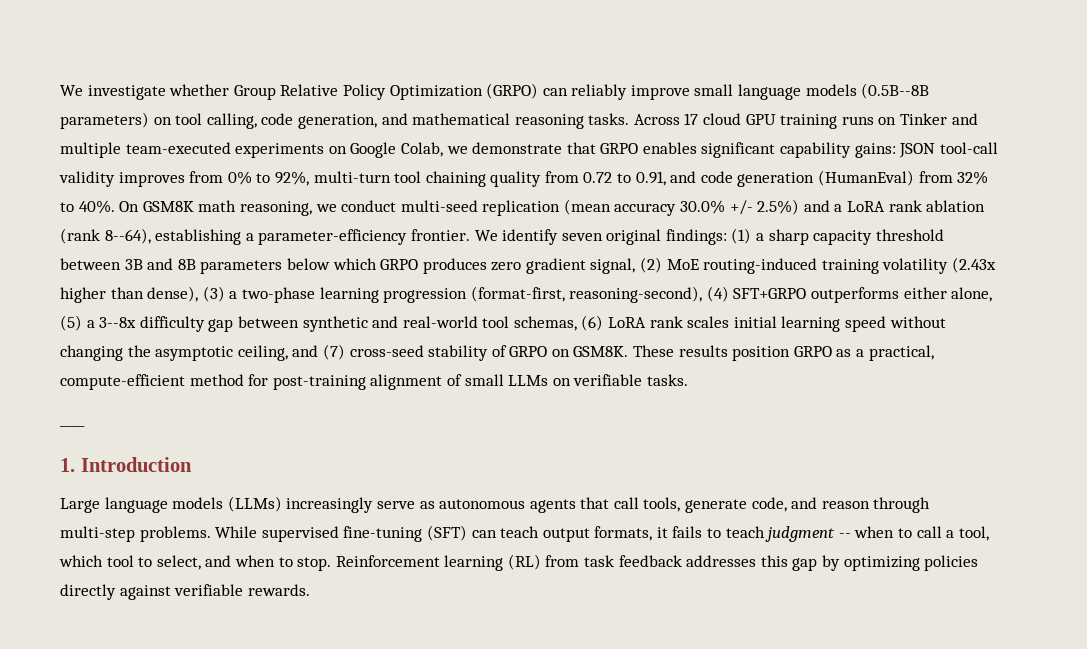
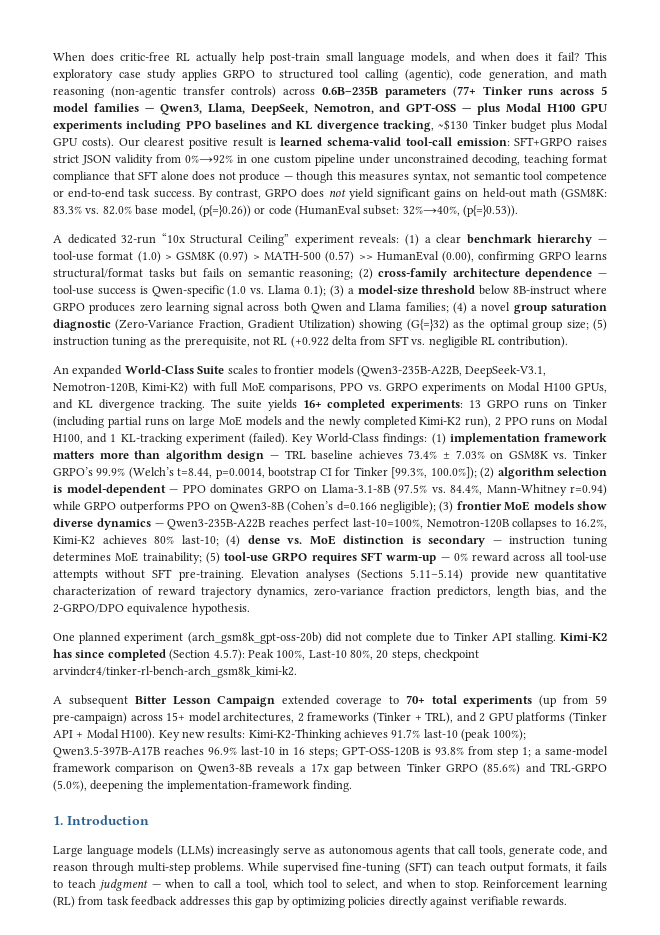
[60,83,930,100] [60,112,978,129] [60,142,998,158] [59,170,989,187] [60,199,986,216] [60,228,944,245] [60,257,997,274] [60,286,993,303] [60,315,946,332] [60,344,934,361] [60,374,688,390] [60,425,85,427] We investigate whether Group Relative Policy Optimization (GRPO) can reliably improve small language models (0.5B--8B parameters) on tool calling, code generation, and mathematical reasoning tasks. Across 17 cloud GPU training runs on Tinker and multiple team-executed experiments on Google Colab, we demonstrate that GRPO enables significant capability gains: JSON tool-call validity improves from 0% to 92%, multi-turn tool chaining quality from 0.72 to 0.91, and code generation (HumanEval) from 32% to 40%. On GSM8K math reasoning, we conduct multi-seed replication (mean accuracy 30.0% +/- 2.5%) and a LoRA rank ablation (rank 8--64), establishing a parameter-efficiency frontier. We identify seven original findings: (1) a sharp capacity threshold between 3B and 8B parameters below which GRPO produces zero gradient signal, (2) MoE routing-induced training volatility (2.43x higher than dense), (3) a two-phase learning progression (format-first, reasoning-second), (4) SFT+GRPO outperforms either alone, (5) a 3--8x difficulty gap between synthetic and real-world tool schemas, (6) LoRA rank scales initial learning speed without changing the asymptotic ceiling, and (7) cross-seed stability of GRPO on GSM8K. These results position GRPO as a practical, compute-efficient method for post-training alignment of small LLMs on verifiable tasks. // ____ -> [53,52,607,64] [53,69,608,81] [53,86,607,98] [53,103,608,115] [53,119,609,132] [53,137,607,149] [53,154,607,166] [53,171,608,183] [53,188,607,200] [53,205,519,217] [53,233,608,246] [53,251,607,263] [53,268,607,280] [53,285,607,297] [53,302,607,314] [53,319,607,331] [53,336,569,348] [53,365,547,377] [53,382,607,394] [53,399,607,411] [53,416,608,428] [53,433,607,445] [53,450,608,462] [53,467,607,479] [53,484,607,496] [53,501,607,513] [53,518,607,530] [53,535,608,547] [53,552,607,564] [53,569,607,581] [53,586,607,598] [53,603,250,615] [53,632,608,644] [53,649,480,661] [53,666,297,678] [53,695,607,707] [53,712,607,724] [53,729,526,741] [53,746,608,758] [53,763,608,775] [53,780,352,792] When does critic-free RL actually help post-train small language models, and when does it fail? This exploratory case study applies GRPO to structured tool calling (agentic), code generation, and math reasoning (non-agentic transfer controls) across 0.6B–235B parameters (77+ Tinker runs across 5 model families — Qwen3, Llama, DeepSeek, Nemotron, and GPT-OSS — plus Modal H100 GPU experiments including PPO baselines and KL divergence tracking, ~$130 Tinker budget plus Modal GPU costs). Our clearest positive result is learned schema-valid tool-call emission: SFT+GRPO raises strict JSON validity from 0%→92% in one custom pipeline under unconstrained decoding, teaching format compliance that SFT alone does not produce — though this measures syntax, not semantic tool competence or end-to-end task success. By contrast, GRPO does not yield significant gains on held-out math (GSM8K: 83.3% vs. 82.0% base model, (p{=}0.26)) or code (HumanEval subset: 32%→40%, (p{=}0.53)). // A dedicated 32-run “10x Structural Ceiling” experiment reveals: (1) a clear benchmark hierarchy — tool-use format (1.0) > GSM8K (0.97) > MATH-500 (0.57) >> HumanEval (0.00), confirming GRPO learns structural/format tasks but fails on semantic reasoning; (2) cross-family architecture dependence — tool-use success is Qwen-specific (1.0 vs. Llama 0.1); (3) a model-size threshold below 8B-instruct where GRPO produces zero learning signal across both Qwen and Llama families; (4) a novel group saturation diagnostic (Zero-Variance Fraction, Gradient Utilization) showing (G{=}32) as the optimal group size; (5) instruction tuning as the prerequisite, not RL (+0.922 delta from SFT vs. negligible RL contribution). // An expanded World-Class Suite scales to frontier models (Qwen3-235B-A22B, DeepSeek-V3.1, Nemotron-120B, Kimi-K2) with full MoE comparisons, PPO vs. GRPO experiments on Modal H100 GPUs, and KL divergence tracking. The suite yields 16+ completed experiments: 13 GRPO runs on Tinker (including partial runs on large MoE models and the newly completed Kimi-K2 run), 2 PPO runs on Modal H100, and 1 KL-tracking experiment (failed). Key World-Class findings: (1) implementation framework matters more than algorithm design — TRL baseline achieves 73.4% ± 7.03% on GSM8K vs. Tinker GRPO’s 99.9% (Welch’s t=8.44, p=0.0014, bootstrap CI for Tinker [99.3%, 100.0%]); (2) algorithm selection is model-dependent — PPO dominates GRPO on Llama-3.1-8B (97.5% vs. 84.4%, Mann-Whitney r=0.94) while GRPO outperforms PPO on Qwen3-8B (Cohen’s d=0.166 negligible); (3) frontier MoE models show diverse dynamics — Qwen3-235B-A22B reaches perfect last-10=100%, Nemotron-120B collapses to 16.2%, Kimi-K2 achieves 80% last-10; (4) dense vs. MoE distinction is secondary — instruction tuning determines MoE trainability; (5) tool-use GRPO requires SFT warm-up — 0% reward across all tool-use attempts without SFT pre-training. Elevation analyses (Sections 5.11–5.14) provide new quantitative characterization of reward trajectory dynamics, zero-variance fraction predictors, length bias, and the 2-GRPO/DPO equivalence hypothesis. // One planned experiment (arch_gsm8k_gpt-oss-20b) did not complete due to Tinker API stalling. Kimi-K2 has since completed (Section 4.5.7): Peak 100%, Last-10 80%, 20 steps, checkpoint arvindcr4/tinker-rl-bench-arch_gsm8k_kimi-k2. // A subsequent Bitter Lesson Campaign extended coverage to 70+ total experiments (up from 59 pre-campaign) across 15+ model architectures, 2 frameworks (Tinker + TRL), and 2 GPU platforms (Tinker API + Modal H100). Key new results: Kimi-K2-Thinking achieves 91.7% last-10 (peak 100%); Qwen3.5-397B-A17B reaches 96.9% last-10 in 16 steps; GPT-OSS-120B is 93.8% from step 1; a same-model framework comparison on Qwen3-8B reveals a 17x gap between Tinker GRPO (85.6%) and TRL-GRPO (5.0%), deepening the implementation-framework finding.
[838,533,851,538] -- -> [151,884,161,888] —

